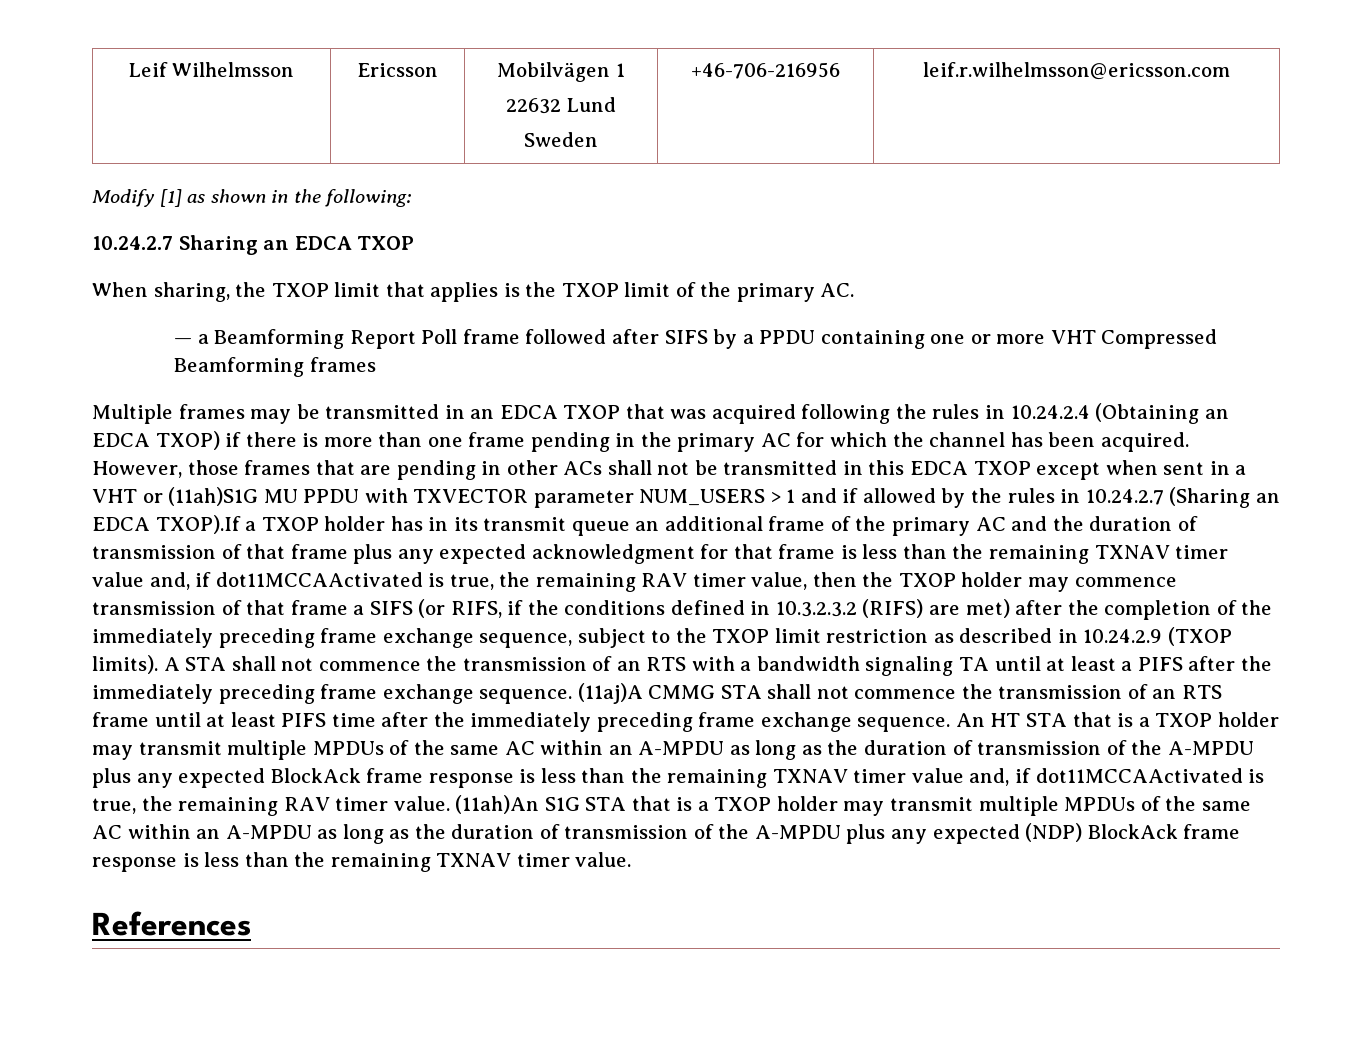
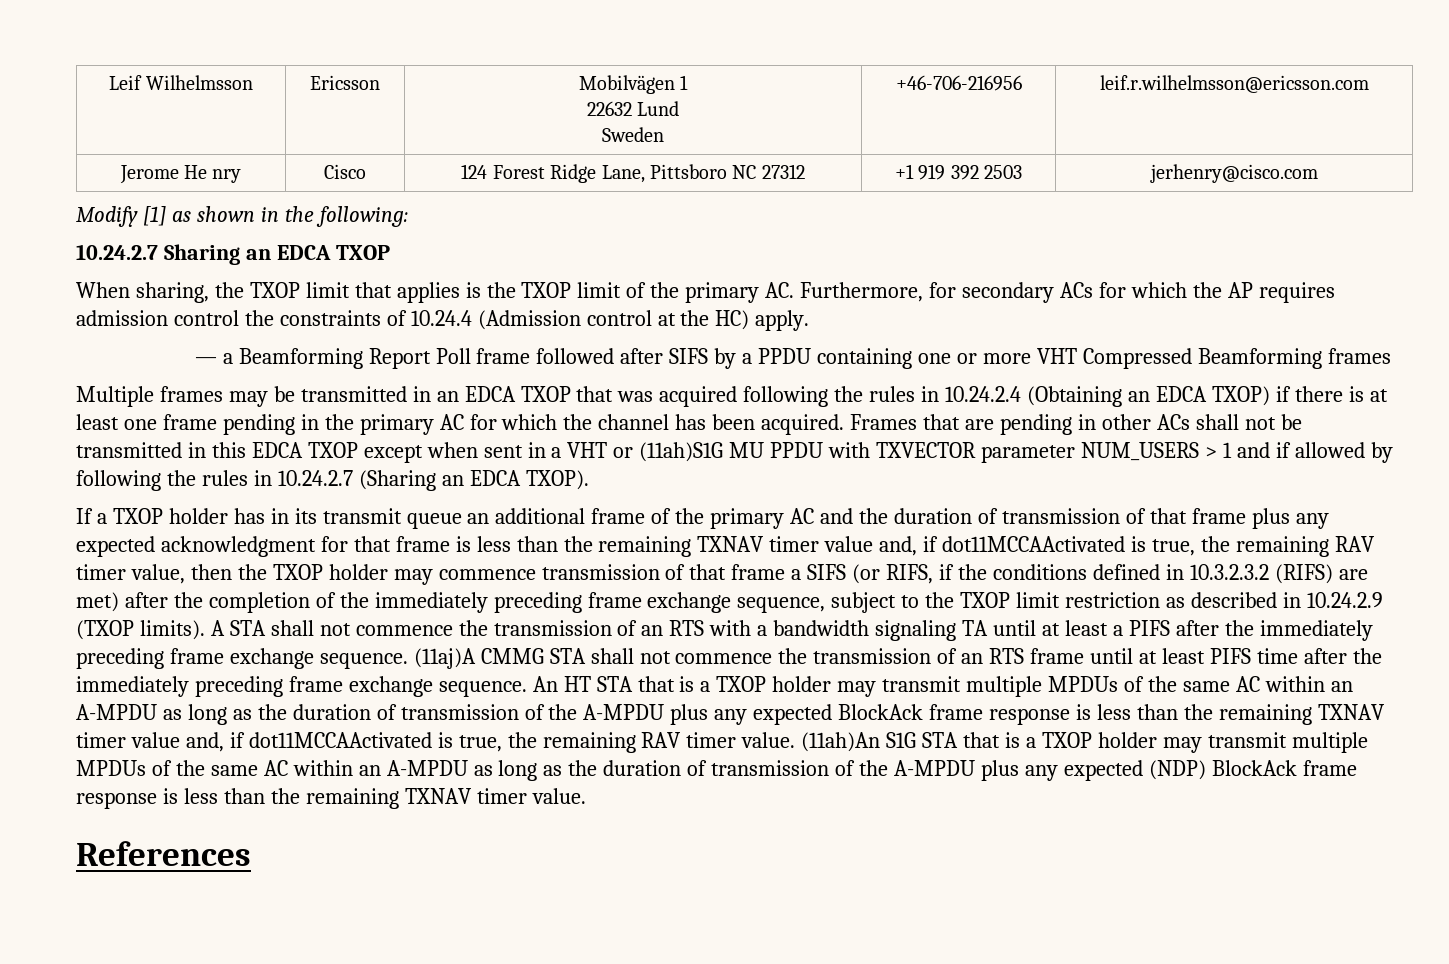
(1231, 71) none -> [119,165,242,184] [324,164,366,179] [461,164,805,183] [894,164,1023,180] [1149,164,1318,183] // Jerome He nry | Cisco | 124 Forest Ridge Lane, Pittsboro NC 27312 | +1 919 392 2503 | jerhenry@cisco.com
(855, 290) none -> [800,282,1335,303] [76,310,810,331] Furthermore, for secondary ACs for which the AP requires admission control the constraints of 10.24.4 (Admission control at the HC) apply.
[323,432,423,447] more than -> [1369,389,1388,402] [76,414,119,430] at least
[92,460,311,478] However, those frames -> [850,414,918,430] Frames
(966, 498) none -> [76,470,161,491] following
[155,515,241,534] TXOP).If -> [525,470,589,490] [76,508,93,524] TXOP). // If

